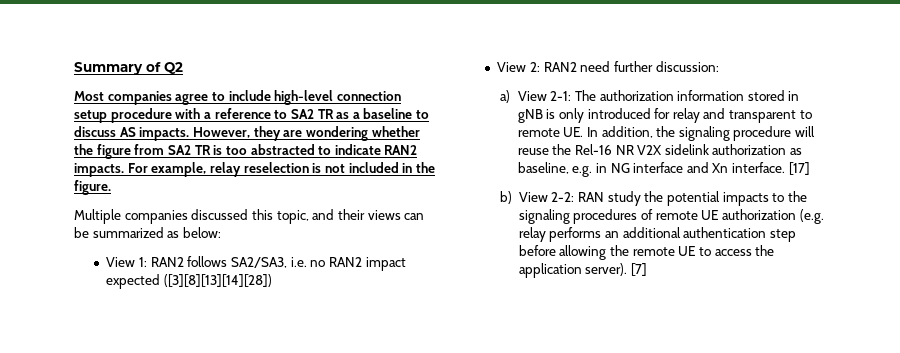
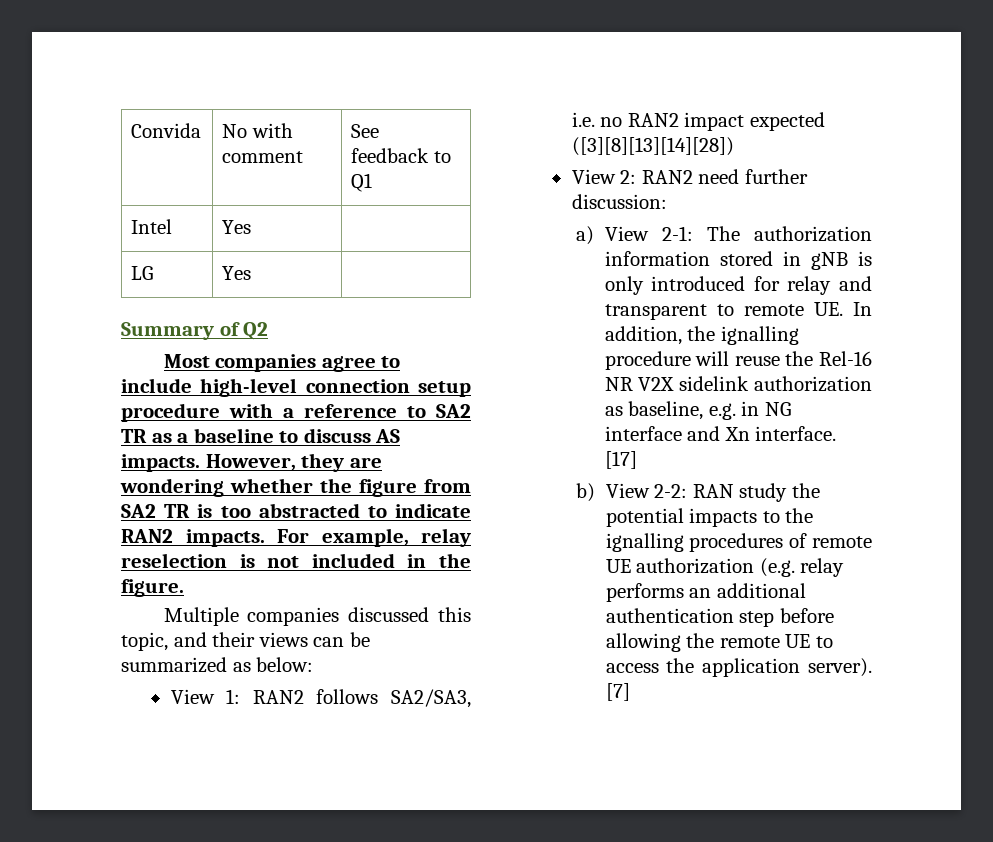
(74, 68) none -> [131,123,202,138] [222,123,293,138] [222,151,304,163] [351,124,380,138] [351,148,451,163] [351,173,373,192] [131,219,173,234] [222,220,252,234] [131,266,154,280] [222,266,252,280] Convida | No with comment | See feedback to Q1 // Intel | Yes | // LG | Yes | //
[678,126,730,141] signaling -> [720,326,799,345] ignalling
[518,209,570,224] signaling -> [605,533,684,552] ignalling

